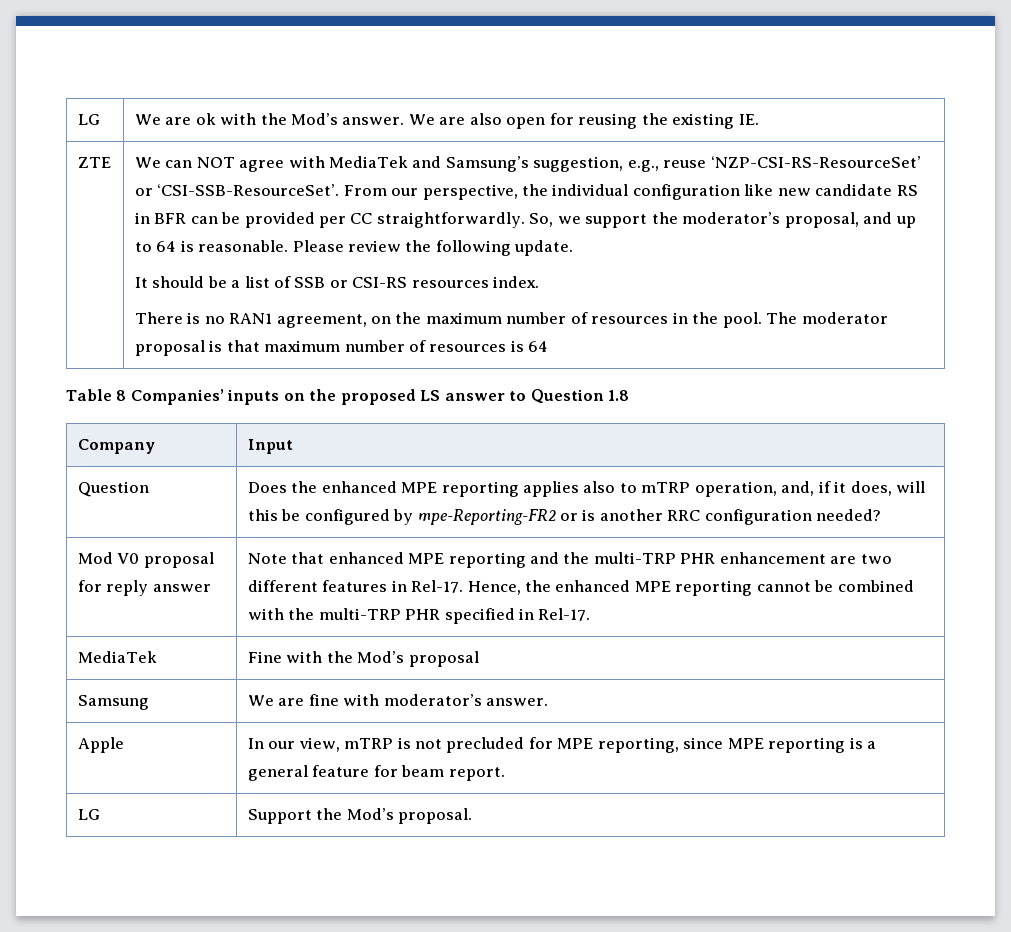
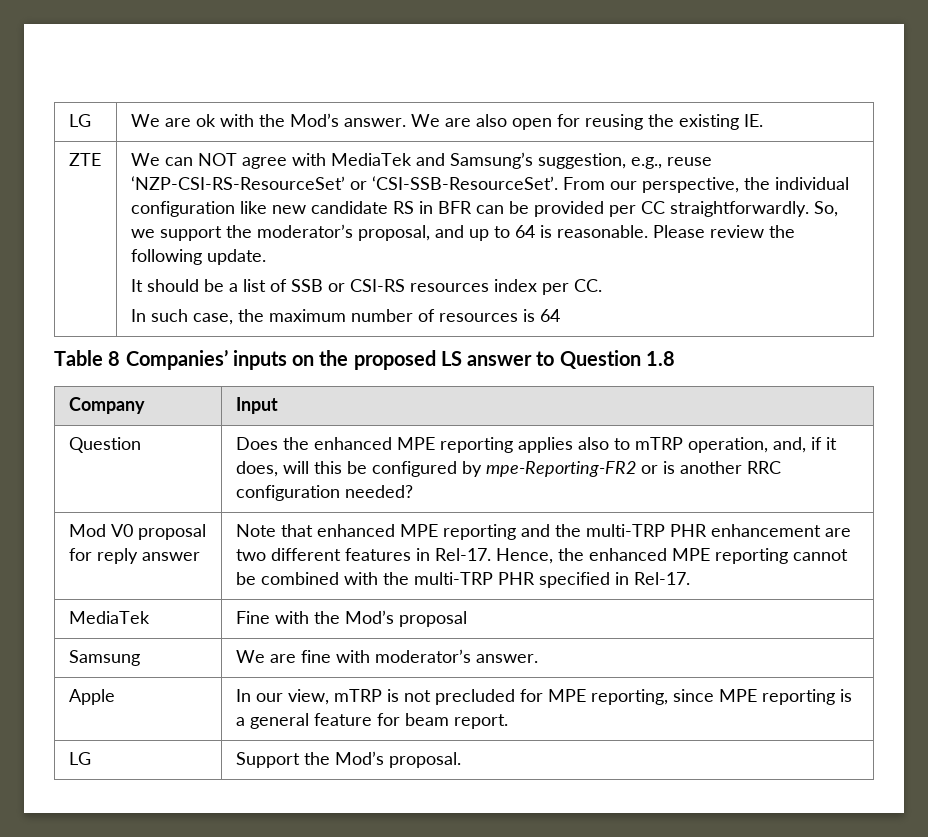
[493,276,540,288] [134,312,392,328] index. // There is no RAN1 agreement, on -> [493,279,602,295] [130,309,233,325] index per CC. // In such case,
[672,312,888,328] [134,340,507,356] in the pool. The moderator proposal is that maximum number of resources -> (518, 317) none

